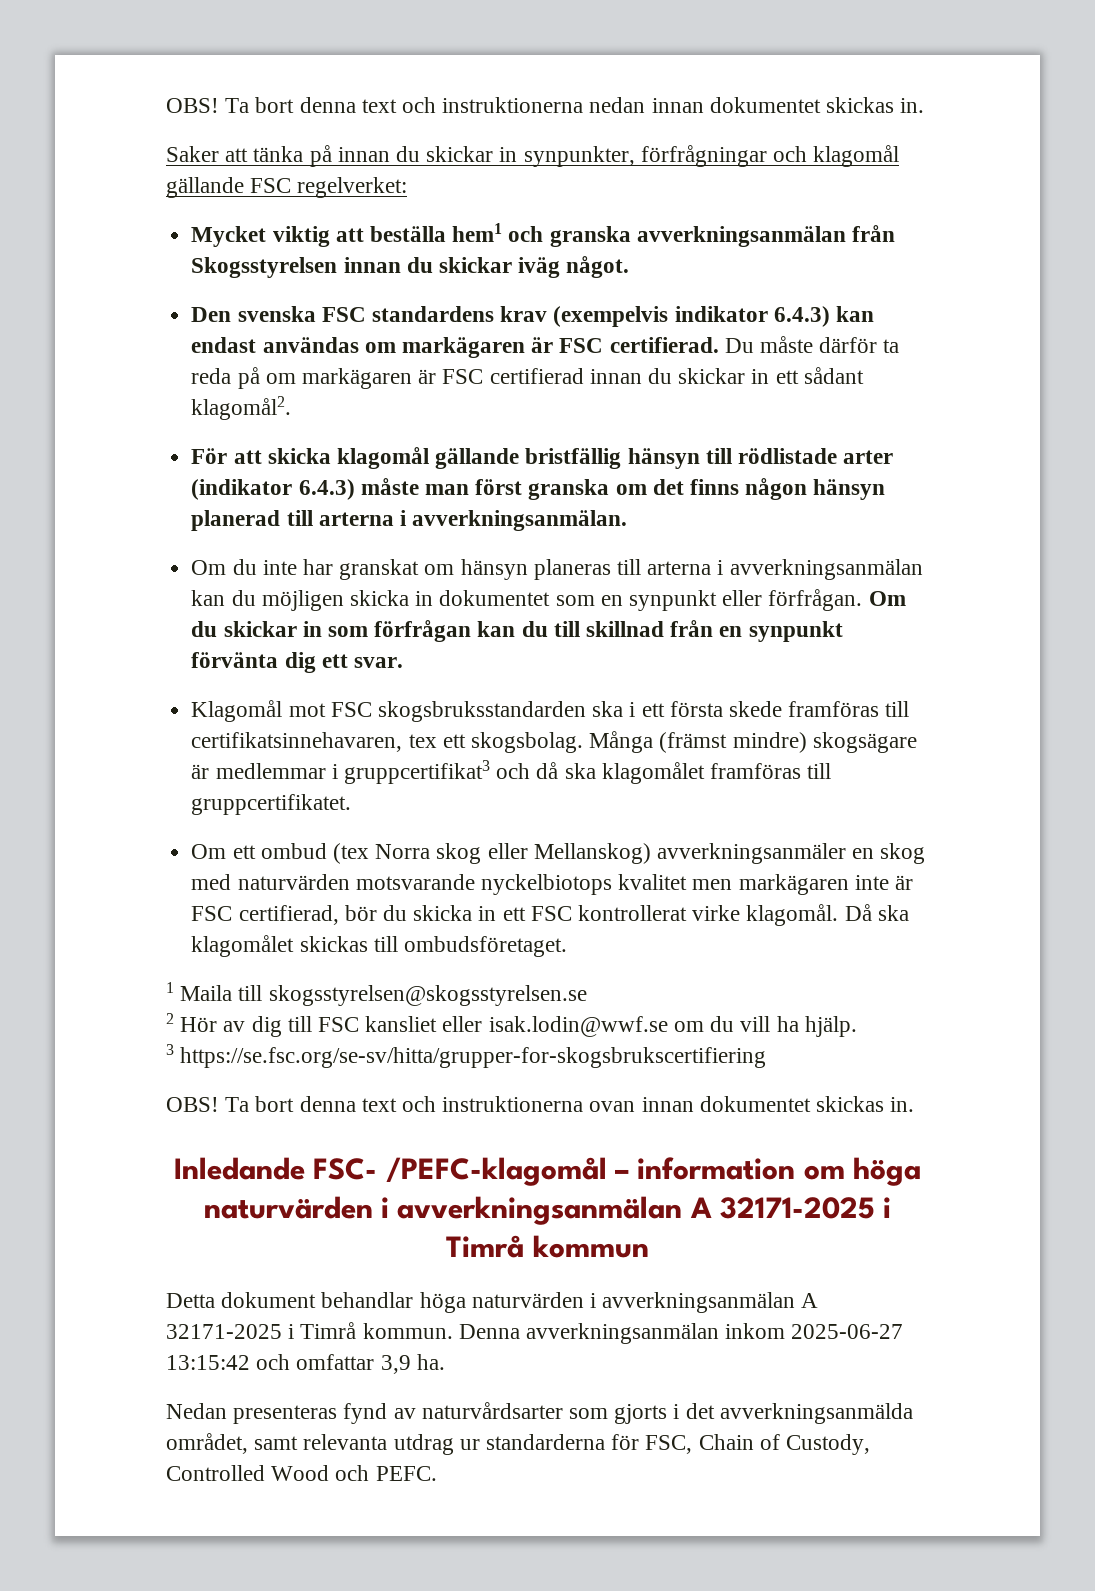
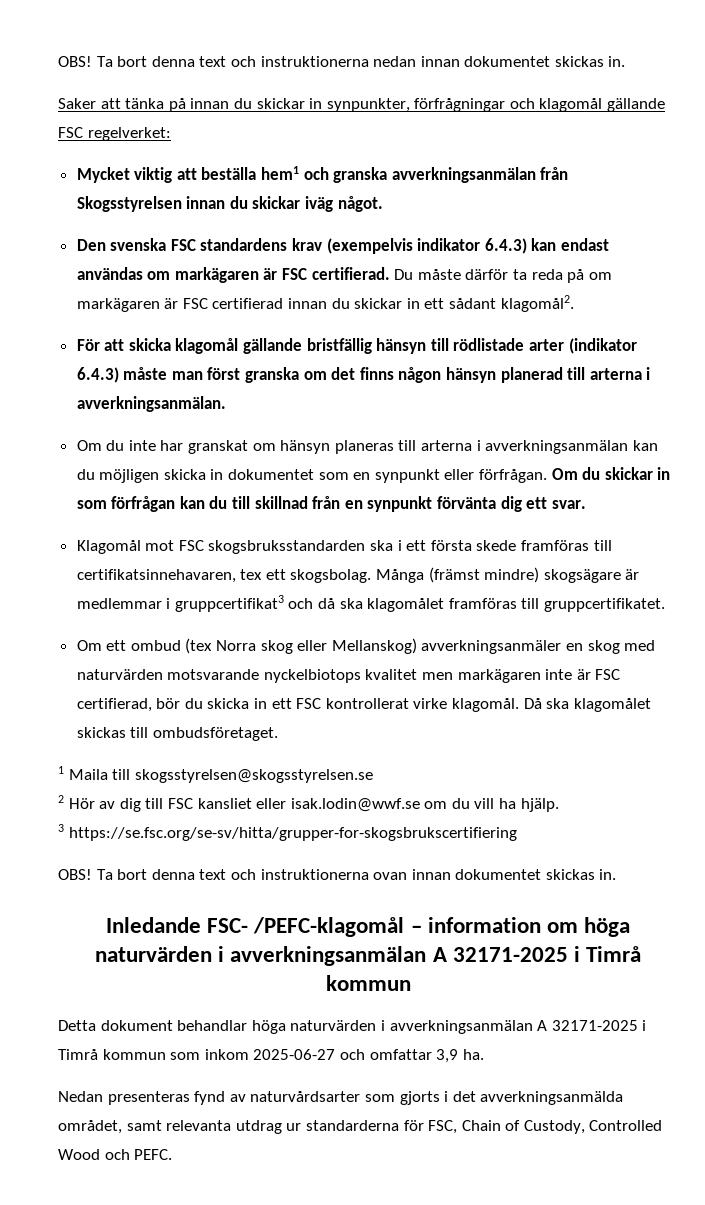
[362,1323,720,1344] kommun. Denna avverkningsanmälan -> [102,1049,201,1060] kommun som
[166,1355,250,1370] 13:15:42 -> (336, 1054) none

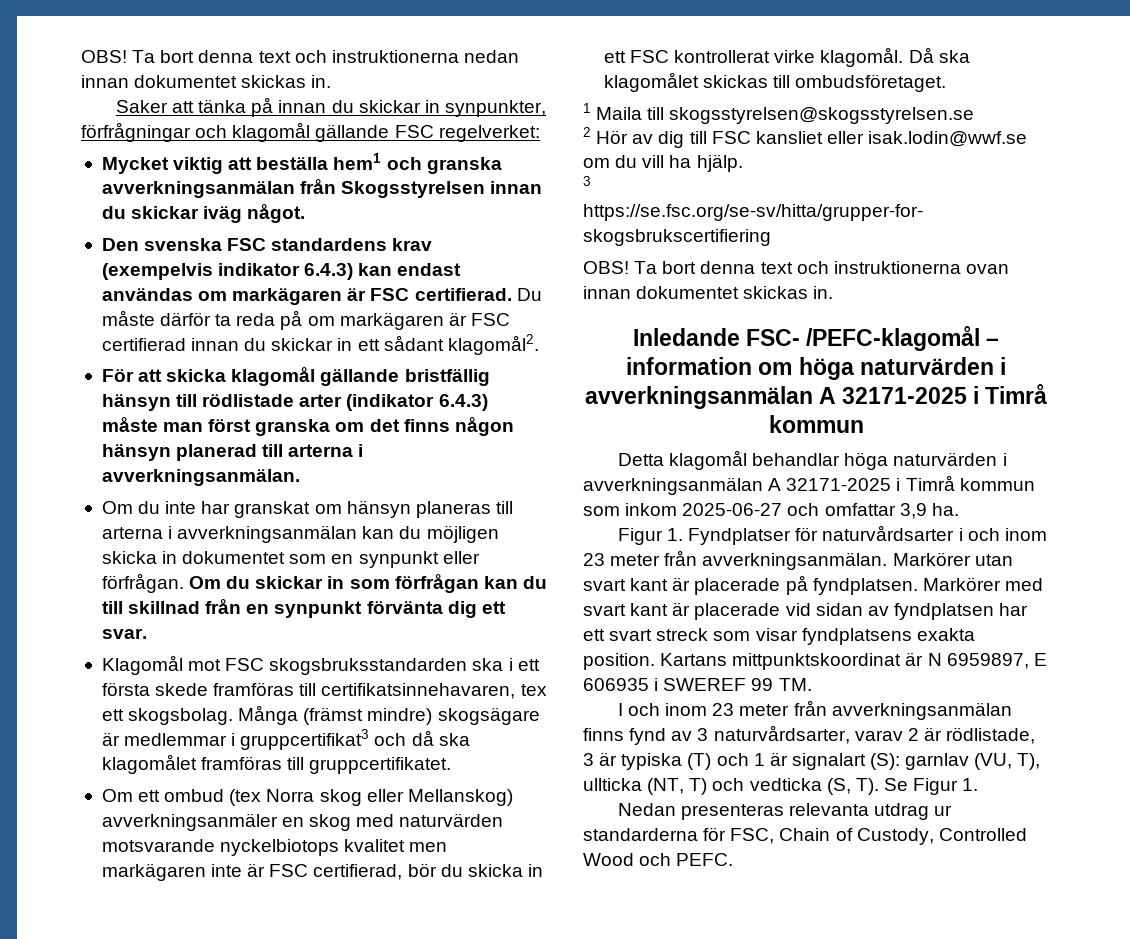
[100,1020,173,1031] dokument -> [669,450,748,470] klagomål
[58,1091,624,1105] [58,1120,162,1134] Nedan presenteras fynd av naturvårdsarter som gjorts i det avverkningsanmälda området, samt -> [617,525,1047,545] [583,550,1013,570] [583,575,1043,595] [583,602,1029,620] [583,628,975,645] [583,652,1047,670] [583,678,812,691] [617,700,1012,720] [583,725,1036,745] [583,752,1041,770] [583,778,979,795] [617,803,785,820] Figur 1. Fyndplatser för naturvårdsarter i och inom 23 meter från avverkningsanmälan. Markörer utan svart kant är placerade på fyndplatsen. Markörer med svart kant är placerade vid sidan av fyndplatsen har ett svart streck som visar fyndplatsens exakta position. Kartans mittpunktskoordinat är N 6959897, E 606935 i SWEREF 99 TM. // I och inom 23 meter från avverkningsanmälan finns fynd av 3 naturvårdsarter, varav 2 är rödlistade, 3 är typiska (T) och 1 är signalart (S): garnlav (VU, T), ullticka (NT, T) och vedticka (S, T). Se Figur 1. // Nedan presenteras

